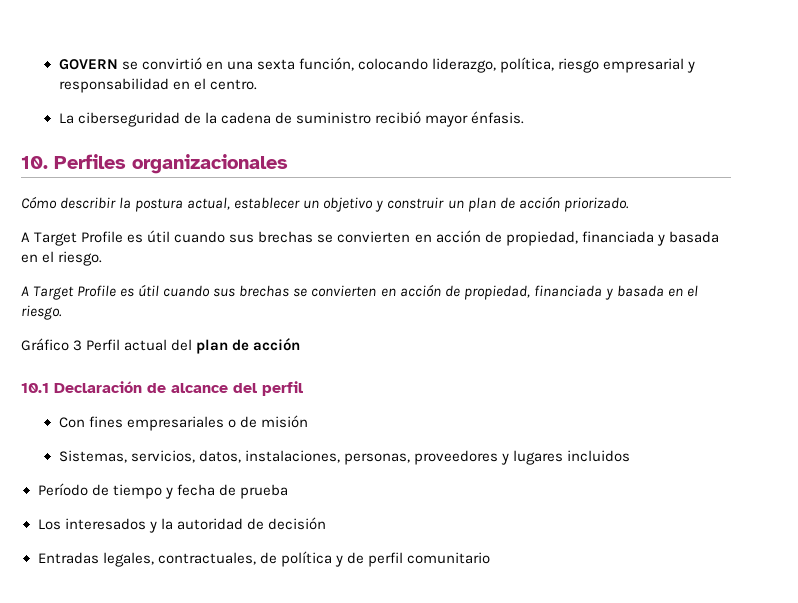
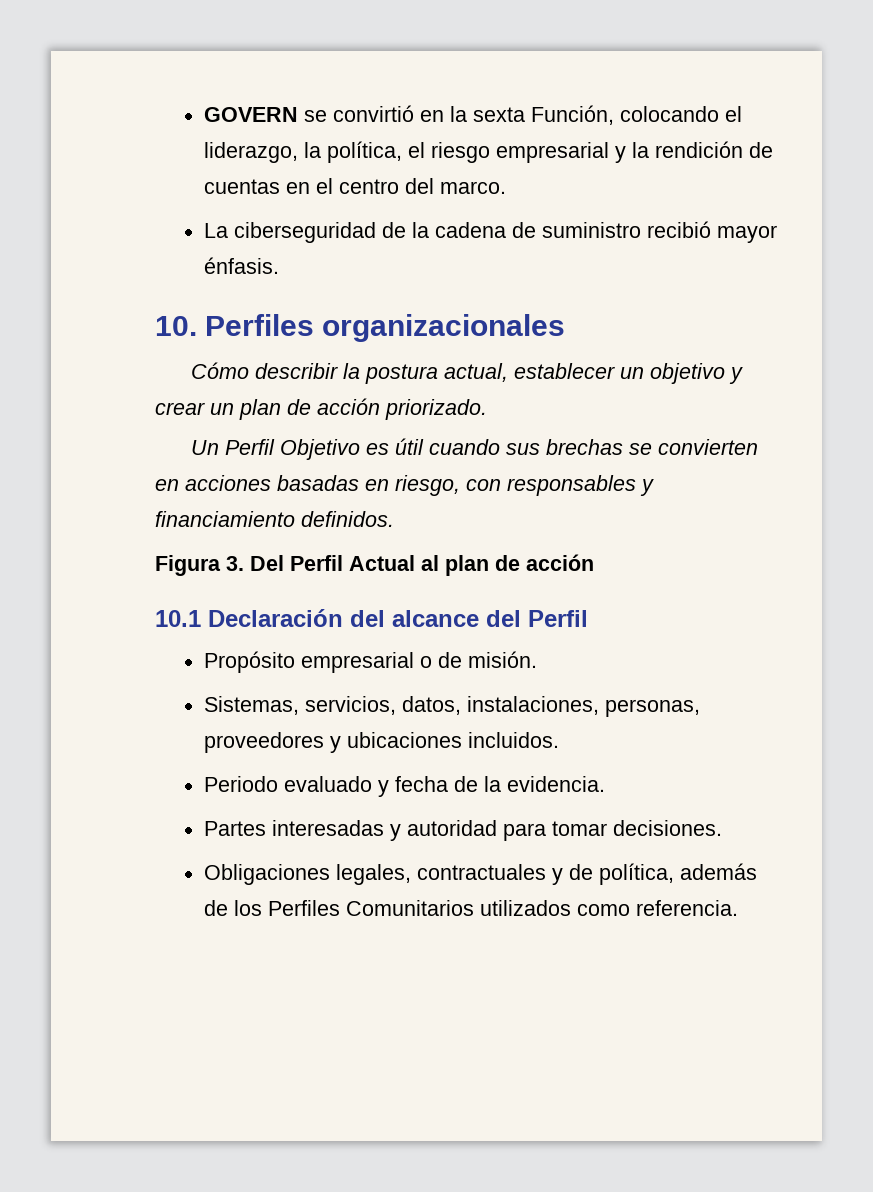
[227,57,696,73] [58,78,258,93] una sexta función, colocando liderazgo, política, riesgo empresarial y responsabilidad en el centro. -> [450,105,743,125] [204,141,774,163] [204,178,507,194] la sexta Función, colocando el liderazgo, la política, el riesgo empresarial y la rendición de cuentas en el centro del marco.
[387,197,445,209] construir -> [155,402,205,415] crear
[21,230,719,246] [21,251,103,266] [21,284,698,300] [21,305,62,320] [21,338,193,351] A Target Profile es útil cuando sus brechas se convierten en acción de propiedad, financiada y basada en el riesgo. // A Target Profile es útil cuando sus brechas se convierten en acción de propiedad, financiada y basada en el riesgo. // Gráfico 3 Perfil actual del -> [191,438,759,460] [155,475,654,496] [155,511,394,527] [155,555,439,576] Un Perfil Objetivo es útil cuando sus brechas se convierten en acciones basadas en riesgo, con responsables y financiamiento definidos. // Figura 3. Del Perfil Actual al
[147,383,166,393] de -> [350,610,385,627] del
[262,381,303,396] [58,416,224,431] perfil // Con fines empresariales -> [528,610,588,627] [204,651,415,673] Perfil // Propósito empresarial
[261,415,309,428] misión -> [468,651,538,668] misión.
[513,450,631,465] [37,483,288,499] [37,517,326,533] [37,551,490,567] lugares incluidos // Período de tiempo y fecha de prueba // Los interesados y la autoridad de decisión // Entradas legales, contractuales, de política y de perfil comunitario -> [347,732,560,748] [204,776,606,797] [204,820,723,841] [204,863,758,885] [204,900,739,916] ubicaciones incluidos. // Periodo evaluado y fecha de la evidencia. // Partes interesadas y autoridad para tomar decisiones. // Obligaciones legales, contractuales y de política, además de los Perfiles Comunitarios utilizados como referencia.

